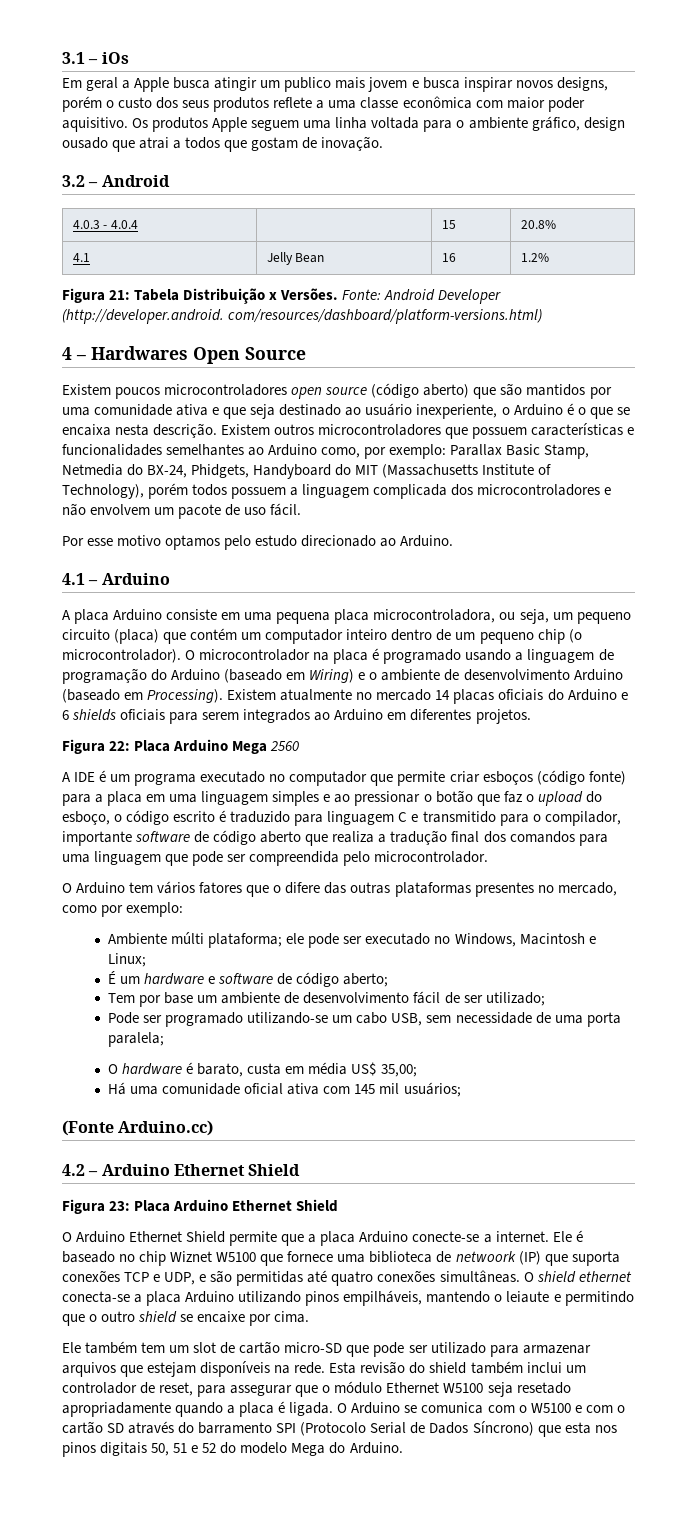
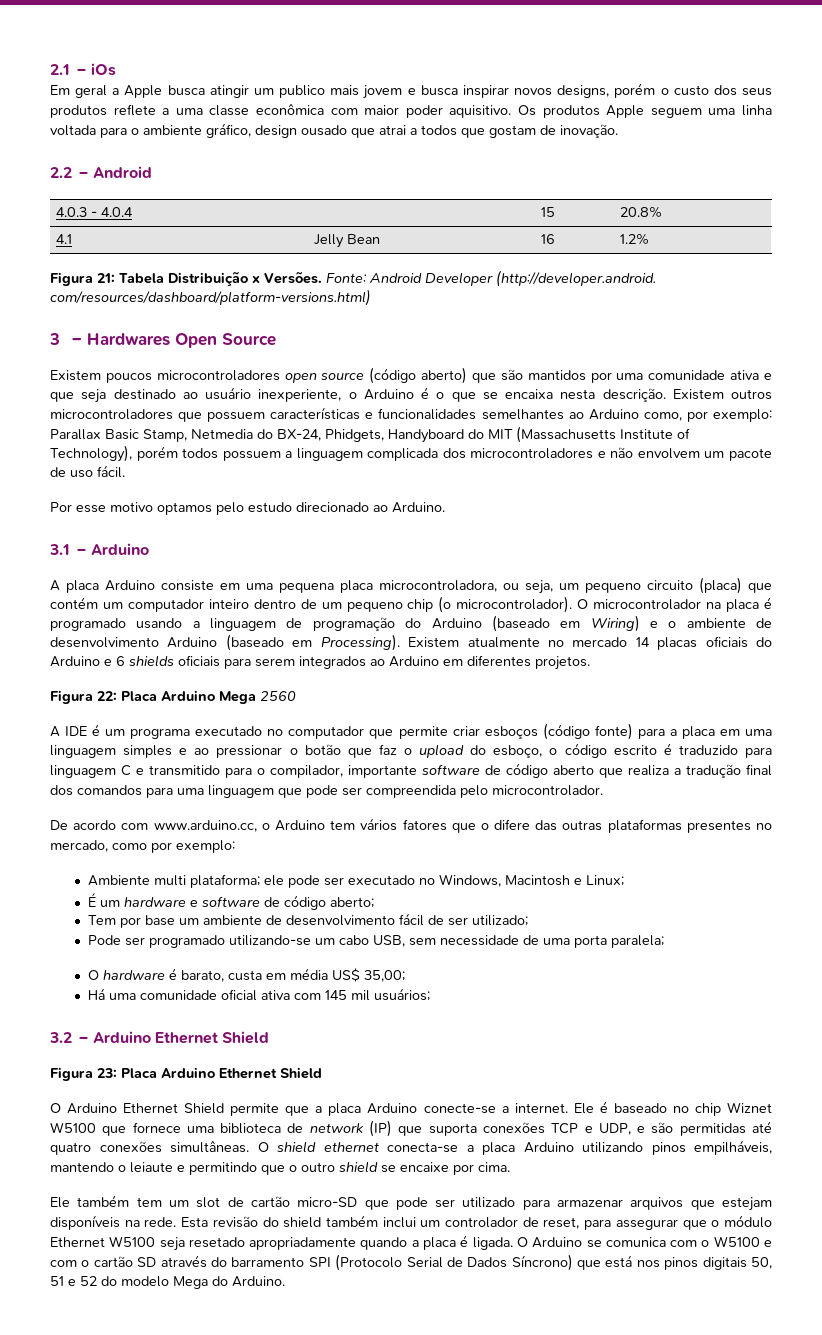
[62,52,85,64] 3.1 -> [50,64,70,75] 2.1
[62,175,85,187] 3.2 -> [50,167,72,178] 2.2
[62,347,72,360] 4 -> [49,333,60,345] 3
[62,573,85,585] 4.1 -> [49,544,70,555] 3.1
[62,883,72,893] O -> [50,820,270,832] De acordo com www.arduino.cc, o
[171,932,205,944] múlti -> [153,875,186,886] multi
[62,1120,214,1136] [62,1164,85,1176] (Fonte Arduino.cc) // 4.2 -> [49,1032,72,1043] 3.2
[455,1251,516,1262] netwoork -> [309,1123,364,1133] network
[564,1422,591,1434] esta -> [605,1255,633,1268] está

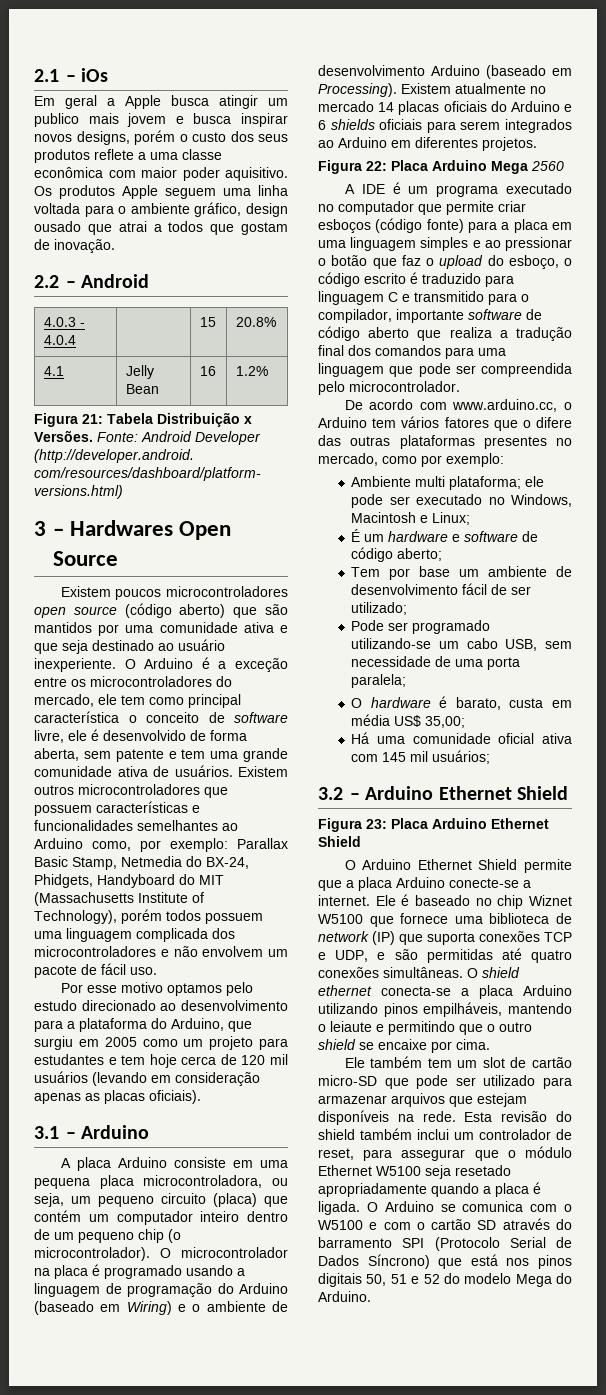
[258,387,666,402] inexperiente, o Arduino é o que se encaixa nesta descrição. -> [34,657,288,672] [34,676,232,687] [34,694,241,708] [34,711,288,723] [34,729,247,743] [34,748,289,762] [34,765,233,777] inexperiente. O Arduino é a exceção entre os microcontroladores do mercado, ele tem como principal característica o conceito de software livre, ele é desenvolvido de forma aberta, sem patente e tem uma grande comunidade ativa de usuários.
[285,451,293,458] a -> [34,931,62,939] uma
[70,465,125,478] uso fácil. -> [101,963,157,975] fácil uso.
[392,502,445,513] Arduino. -> [180,1000,288,1011] [34,1018,252,1032] [34,1036,288,1050] [34,1054,289,1068] [34,1071,260,1086] [34,1090,201,1104] desenvolvimento para a plataforma do Arduino, que surgiu em 2005 como um projeto para estudantes e tem hoje cerca de 120 mil usuários (levando em consideração apenas as placas oficiais).

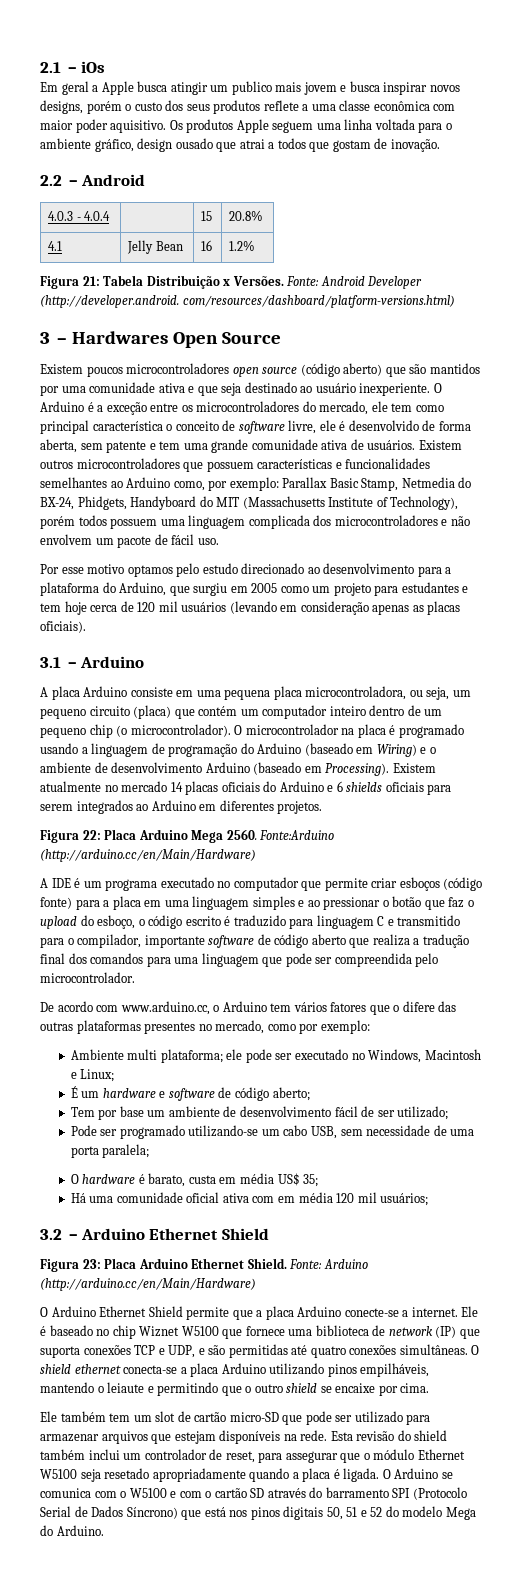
[531,161,564,171] 2560 -> [226,829,335,840] [40,849,256,862] 2560. Fonte:Arduino (http://arduino.cc/en/Main/Hardware)
[425,716,466,728] 35,00; -> [303,1174,319,1187] 35;
[382,752,407,762] 145 -> [277,1192,355,1203] em média 120
[318,836,361,847] Shield -> [247,1258,368,1269] [40,1278,256,1291] Shield. Fonte: Arduino (http://arduino.cc/en/Main/Hardware)

